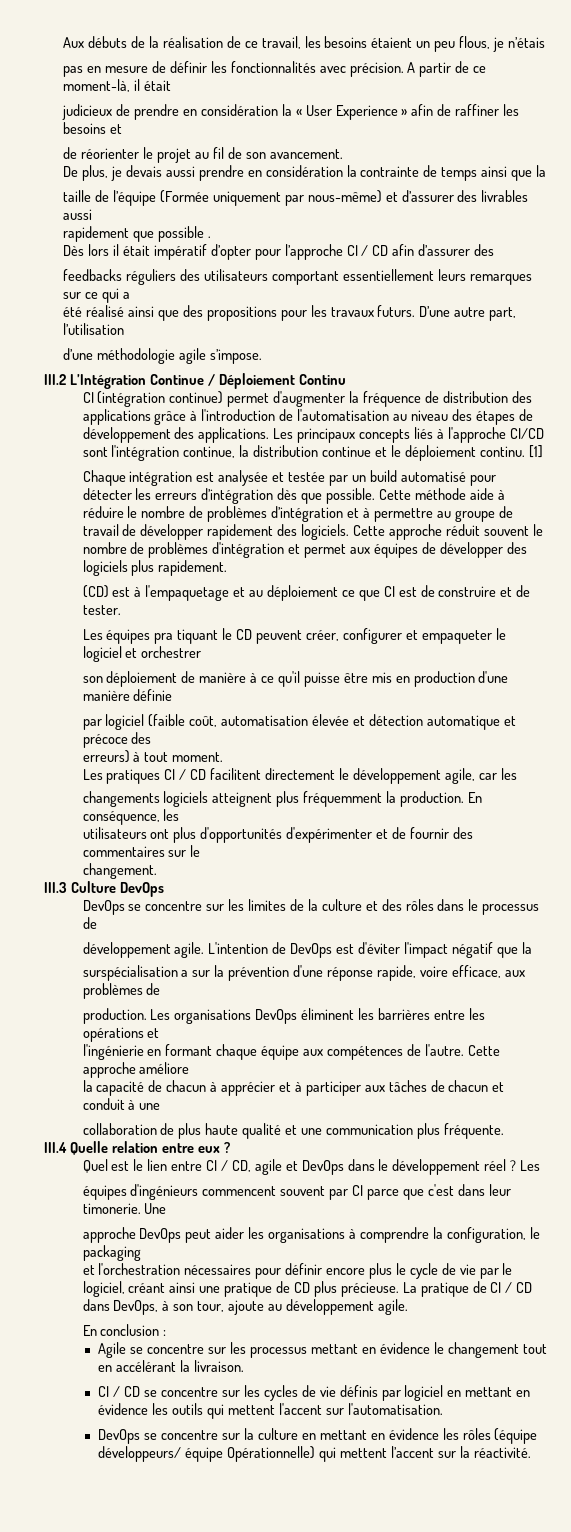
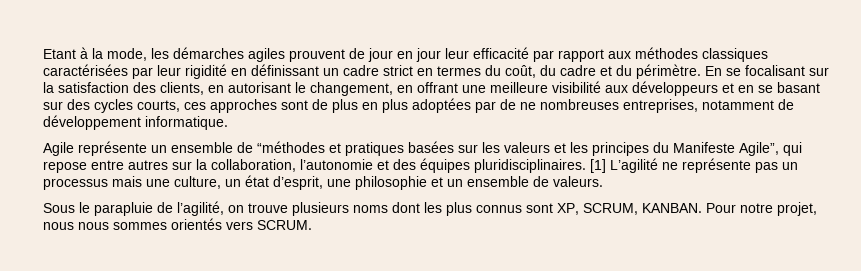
[63,36,545,52] [63,61,487,77] [63,79,172,92] [62,104,520,120] [63,122,123,134] [63,147,343,163] [63,165,547,181] [63,190,529,206] [63,209,93,220] [63,226,211,242] [63,244,495,260] [63,269,532,285] [63,288,130,303] [63,305,517,321] [63,323,125,335] [63,348,262,364] [44,373,346,389] [82,391,532,407] [82,409,533,425] [82,427,544,443] [82,445,543,461] [82,470,496,486] [82,488,505,504] [82,506,513,522] [82,524,543,540] [82,542,527,558] [82,560,228,576] [82,585,531,601] [82,605,121,615] [82,628,506,644] [82,646,202,662] [82,671,509,687] [82,689,173,701] [82,714,516,730] [82,732,152,748] [82,750,224,763] [82,768,517,784] [82,791,482,807] [82,809,180,825] [82,827,473,843] [82,845,201,857] [82,863,157,879] [44,881,164,897] [82,899,540,915] [82,917,97,929] [82,942,532,958] [82,965,525,981] [82,983,161,999] [82,1008,485,1024] [82,1027,160,1042] [82,1044,500,1060] [82,1062,190,1078] [82,1080,505,1096] [82,1098,161,1110] [82,1123,504,1139] [44,1141,230,1155] [82,1159,541,1175] [82,1184,511,1200] [82,1203,167,1214] [82,1227,540,1243] [82,1245,141,1261] [82,1263,513,1279] [82,1281,533,1297] [82,1299,408,1315] [82,1324,167,1336] [98,1342,547,1358] [98,1360,245,1372] [98,1385,531,1401] [98,1403,443,1419] [98,1428,538,1444] [98,1446,531,1462] Aux débuts de la réalisation de ce travail, les besoins étaient un peu flous, je n’étais // pas en mesure de définir les fonctionnalités avec précision. A partir de ce moment-là, il était // judicieux de prendre en considération la « User Experience » afin de raffiner les besoins et // de réorienter le projet au fil de son avancement. // De plus, je devais aussi prendre en considération la contrainte de temps ainsi que la // taille de l’équipe (Formée uniquement par nous-même) et d’assurer des livrables aussi // rapidement que possible . // Dès lors il était impératif d’opter pour l’approche CI / CD afin d’assurer des // feedbacks réguliers des utilisateurs comportant essentiellement leurs remarques sur ce qui a // été réalisé ainsi que des propositions pour les travaux futurs. D’une autre part, l’utilisation // d’une méthodologie agile s’impose. // III.2 L’Intégration Continue / Déploiement Continu // CI (intégration continue) permet d'augmenter la fréquence de distribution des applications grâce à l'introduction de l'automatisation au niveau des étapes de développement des applications. Les principaux concepts liés à l'approche CI/CD sont l'intégration continue, la distribution continue et le déploiement continu. [1] // Chaque intégration est analysée et testée par un build automatisé pour détecter les erreurs d’intégration dès que possible. Cette méthode aide à réduire le nombre de problèmes d’intégration et à permettre au groupe de travail de développer rapidement des logiciels. Cette approche réduit souvent le nombre de problèmes d'intégration et permet aux équipes de développer des logiciels plus rapidement. // (CD) est à l'empaquetage et au déploiement ce que CI est de construire et de tester. // Les équipes pra tiquant le CD peuvent créer, configurer et empaqueter le logiciel et orchestrer // son déploiement de manière à ce qu'il puisse être mis en production d'une manière définie // par logiciel (faible coût, automatisation élevée et détection automatique et précoce des // erreurs) à tout moment. // Les pratiques CI / CD facilitent directement le développement agile, car les // changements logiciels atteignent plus fréquemment la production. En conséquence, les // utilisateurs ont plus d'opportunités d'expérimenter et de fournir des commentaires sur le // changement. // III.3 Culture DevOps // DevOps se concentre sur les limites de la culture et des rôles dans le processus de // développement agile. L'intention de DevOps est d'éviter l'impact négatif que la // surspécialisation a sur la prévention d'une réponse rapide, voire efficace, aux problèmes de // production. Les organisations DevOps éliminent les barrières entre les opérations et // l'ingénierie en formant chaque équipe aux compétences de l'autre. Cette approche améliore // la capacité de chacun à apprécier et à participer aux tâches de chacun et conduit à une // collaboration de plus haute qualité et une communication plus fréquente. // III.4 Quelle relation entre eux ? // Quel est le lien entre CI / CD, agile et DevOps dans le développement réel ? Les // équipes d'ingénieurs commencent souvent par CI parce que c'est dans leur timonerie. Une // approche DevOps peut aider les organisations à comprendre la configuration, le packaging // et l'orchestration nécessaires pour définir encore plus le cycle de vie par le logiciel, créant ainsi une pratique de CD plus précieuse. La pratique de CI / CD dans DevOps, à son tour, ajoute au développement agile. // En conclusion : // Agile se concentre sur les processus mettant en évidence le changement tout en accélérant la livraison. // CI / CD se concentre sur les cycles de vie définis par logiciel en mettant en évidence les outils qui mettent l'accent sur l'automatisation. // DevOps se concentre sur la culture en mettant en évidence les rôles (équipe développeurs/ équipe Opérationnelle) qui mettent l’accent sur la réactivité. -> [43,47,769,62] [43,64,830,79] [43,81,821,96] [43,98,795,113] [43,115,229,130] [43,141,803,156] [43,158,799,173] [43,175,604,190] [43,201,818,216] [43,218,313,230] Etant à la mode, les démarches agiles prouvent de jour en jour leur efficacité par rapport aux méthodes classiques caractérisées par leur rigidité en définissant un cadre strict en termes du coût, du cadre et du périmètre. En se focalisant sur la satisfaction des clients, en autorisant le changement, en offrant une meilleure visibilité aux développeurs et en se basant sur des cycles courts, ces approches sont de plus en plus adoptées par de ne nombreuses entreprises, notamment de développement informatique. // Agile représente un ensemble de “méthodes et pratiques basées sur les valeurs et les principes du Manifeste Agile”, qui repose entre autres sur la collaboration, l’autonomie et des équipes pluridisciplinaires. [1] L’agilité ne représente pas un processus mais une culture, un état d’esprit, une philosophie et un ensemble de valeurs. // Sous le parapluie de l’agilité, on trouve plusieurs noms dont les plus connus sont XP, SCRUM, KANBAN. Pour notre projet, nous nous sommes orientés vers SCRUM.

